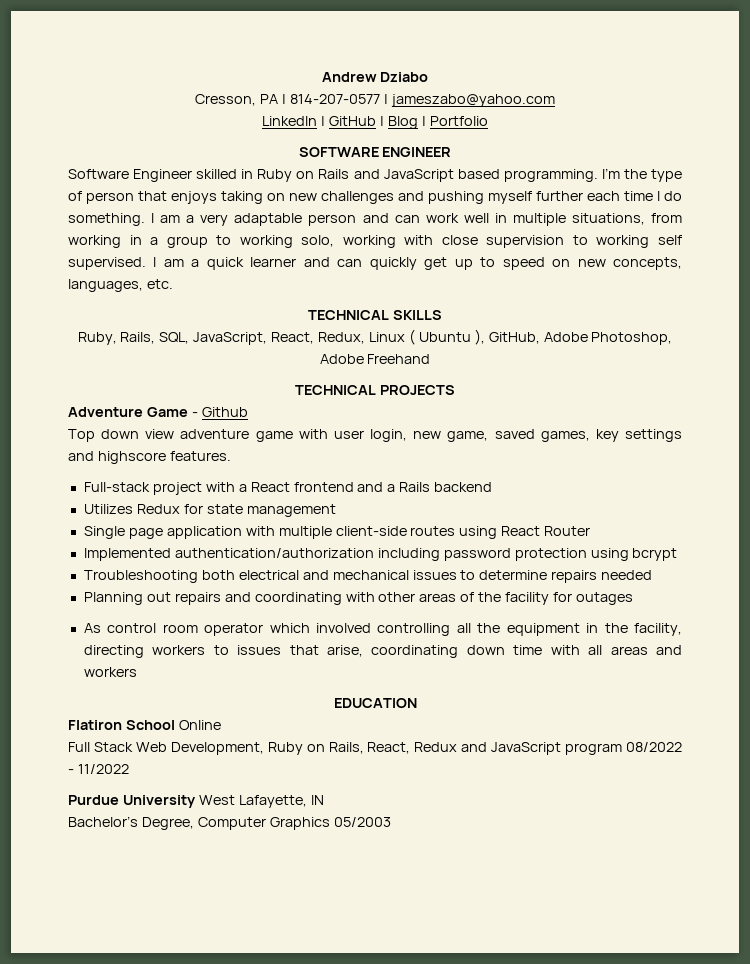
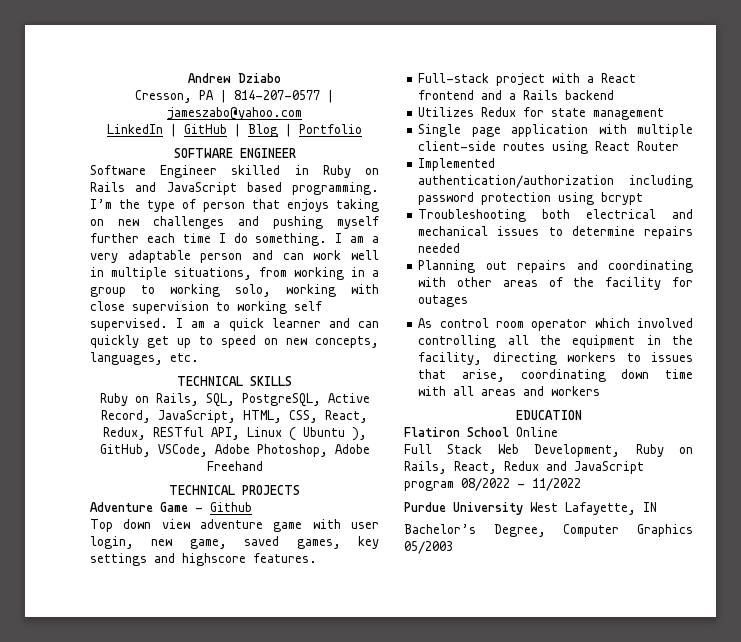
[77,332,366,345] Ruby, Rails, SQL, JavaScript, React, Redux, -> [99,393,370,407] [101,410,368,423] [102,427,240,440] Ruby on Rails, SQL, PostgreSQL, Active Record, JavaScript, HTML, CSS, React, Redux, RESTful API,
(540, 338) none -> [157,444,208,457] VSCode,

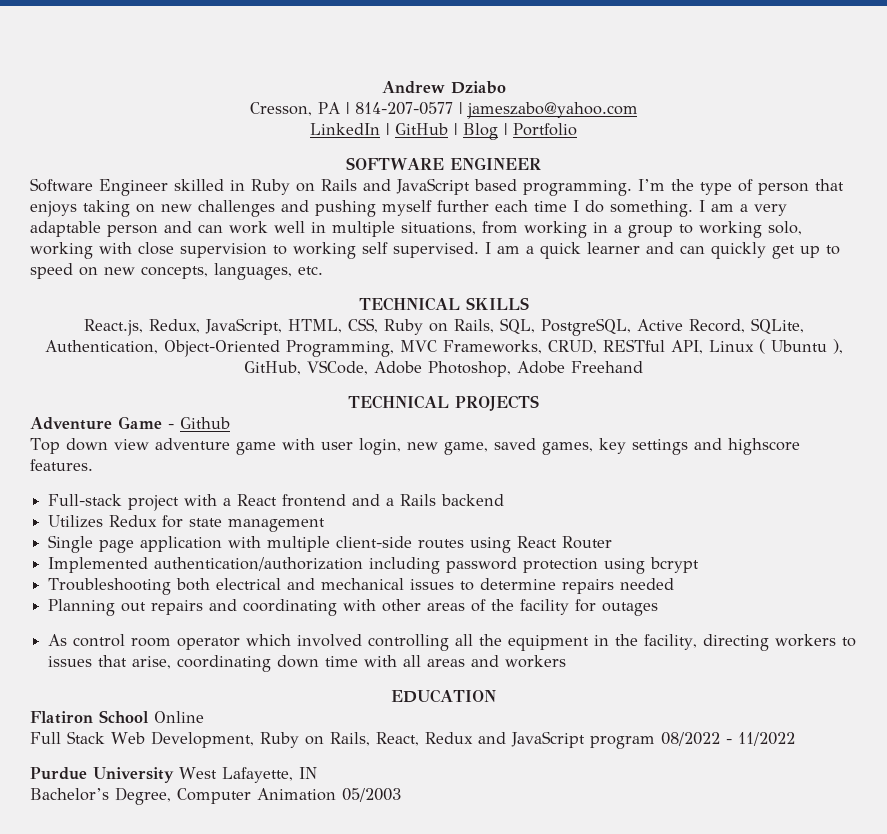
(292, 381) none -> [83,318,378,336] React.js, Redux, JavaScript, HTML, CSS,
[158,410,368,423] [102,427,146,440] JavaScript, HTML, CSS, React, Redux, -> [750,318,804,334] [44,339,597,357] SQLite, Authentication, Object-Oriented Programming, MVC Frameworks, CRUD,
[637,524,693,537] Graphics -> [257,788,336,801] Animation

